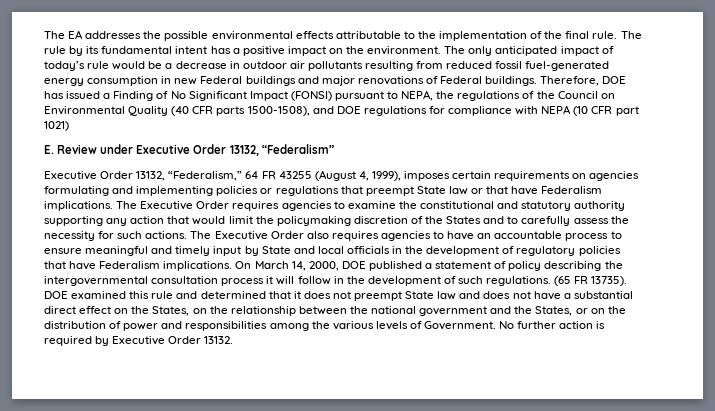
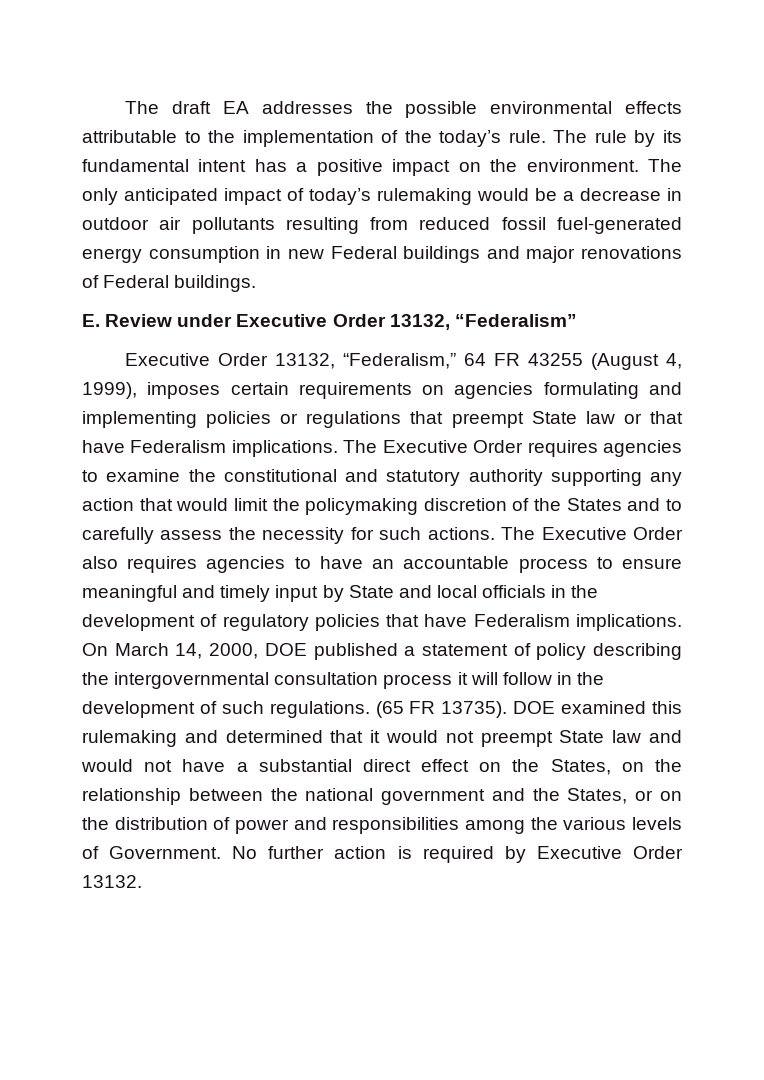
[44,31,65,39] The -> [125,101,212,114] The draft
[565,31,590,39] final -> [439,130,502,147] today’s
[87,61,110,69] rule -> [377,188,472,205] rulemaking
[540,76,627,86] [44,90,615,101] [44,105,639,116] [44,121,69,131] Therefore, DOE has issued a Finding of No Significant Impact (FONSI) pursuant to NEPA, the regulations of the Council on Environmental Quality (40 CFR parts 1500-1508), and DOE regulations for compliance with NEPA (10 CFR part 1021) -> (257, 283) none
[151,291,174,299] rule -> [82,730,177,747] rulemaking
[303,291,331,299] does -> [386,730,439,743] would
[483,291,511,299] does -> [81,759,133,772] would

